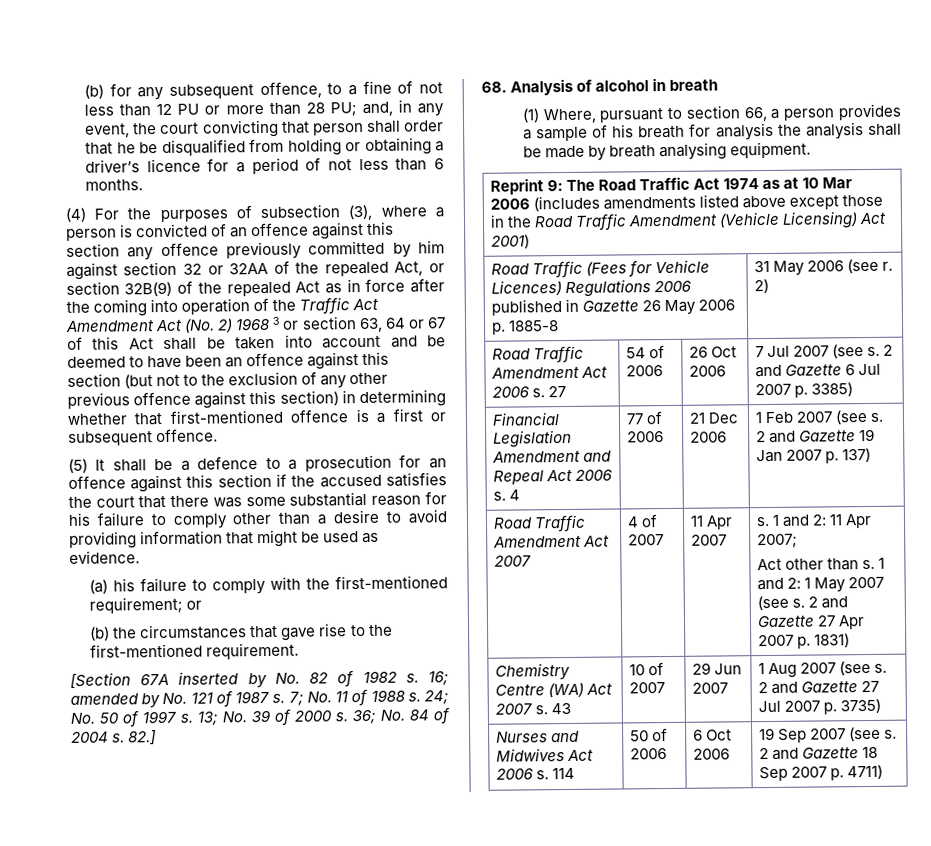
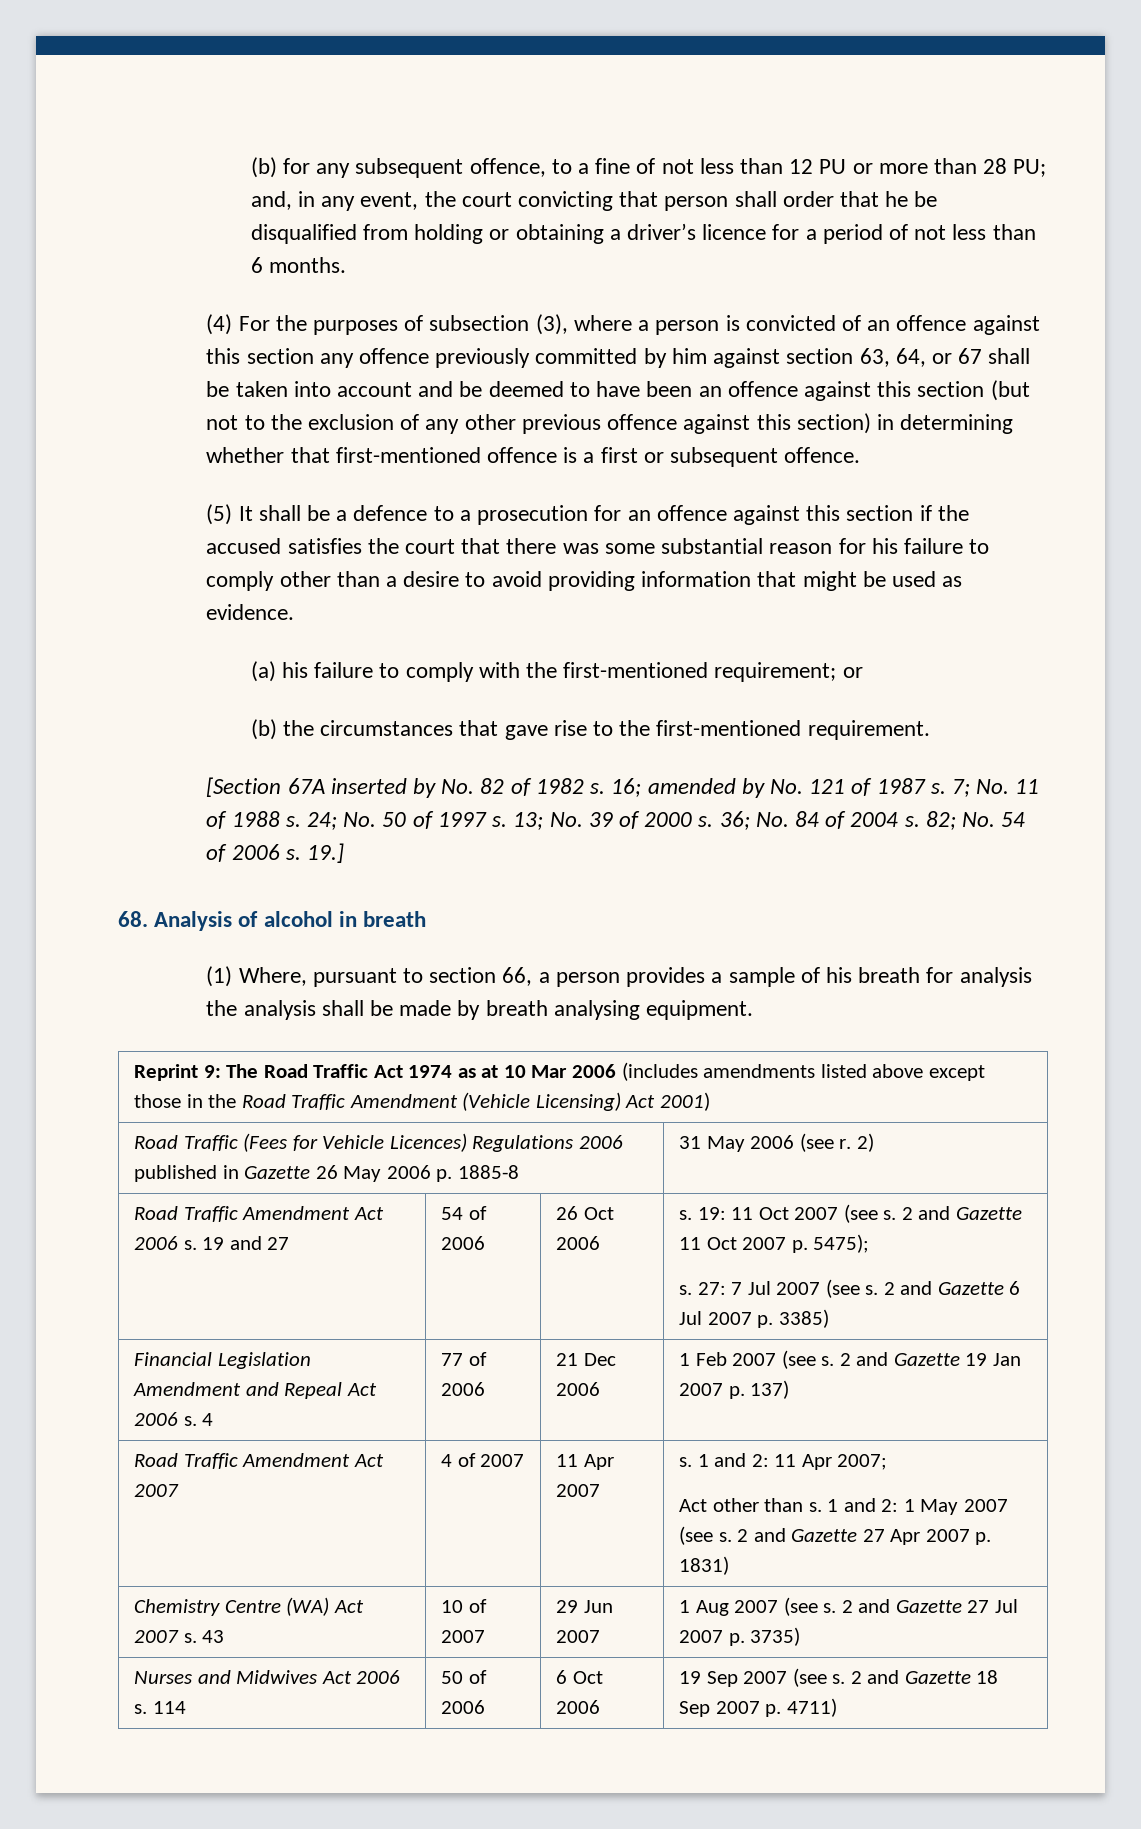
[182,260,446,277] [65,278,445,297] [65,297,380,317] [64,316,447,333] [66,336,154,350] 32 or 32AA of the repealed Act, or section 32B(9) of the repealed Act as in force after the coming into operation of the Traffic Act Amendment Act (No. 2) 1968 3 or section 63, 64 or 67 of this Act -> [859,348,983,367] 63, 64, or 67
[127,730,157,745] 82.] -> [925,811,1026,830] [206,843,345,863] 82; No. 54 of 2006 s. 19.]
(545, 393) none -> [202,1236,262,1250] 19 and
(726, 371) none -> [679,1204,1022,1223] [679,1234,870,1253] [679,1282,726,1295] s. 19: 11 Oct 2007 (see s. 2 and Gazette 11 Oct 2007 p. 5475); // s. 27:

